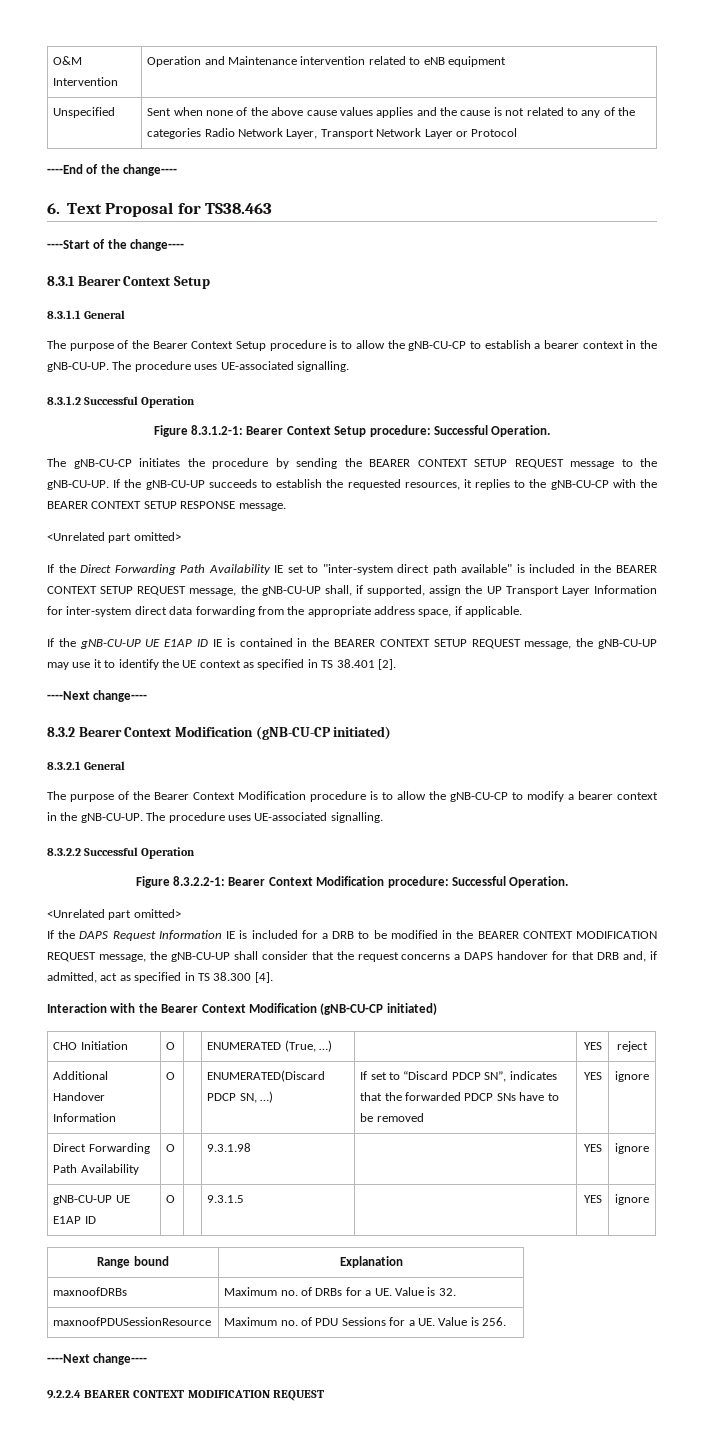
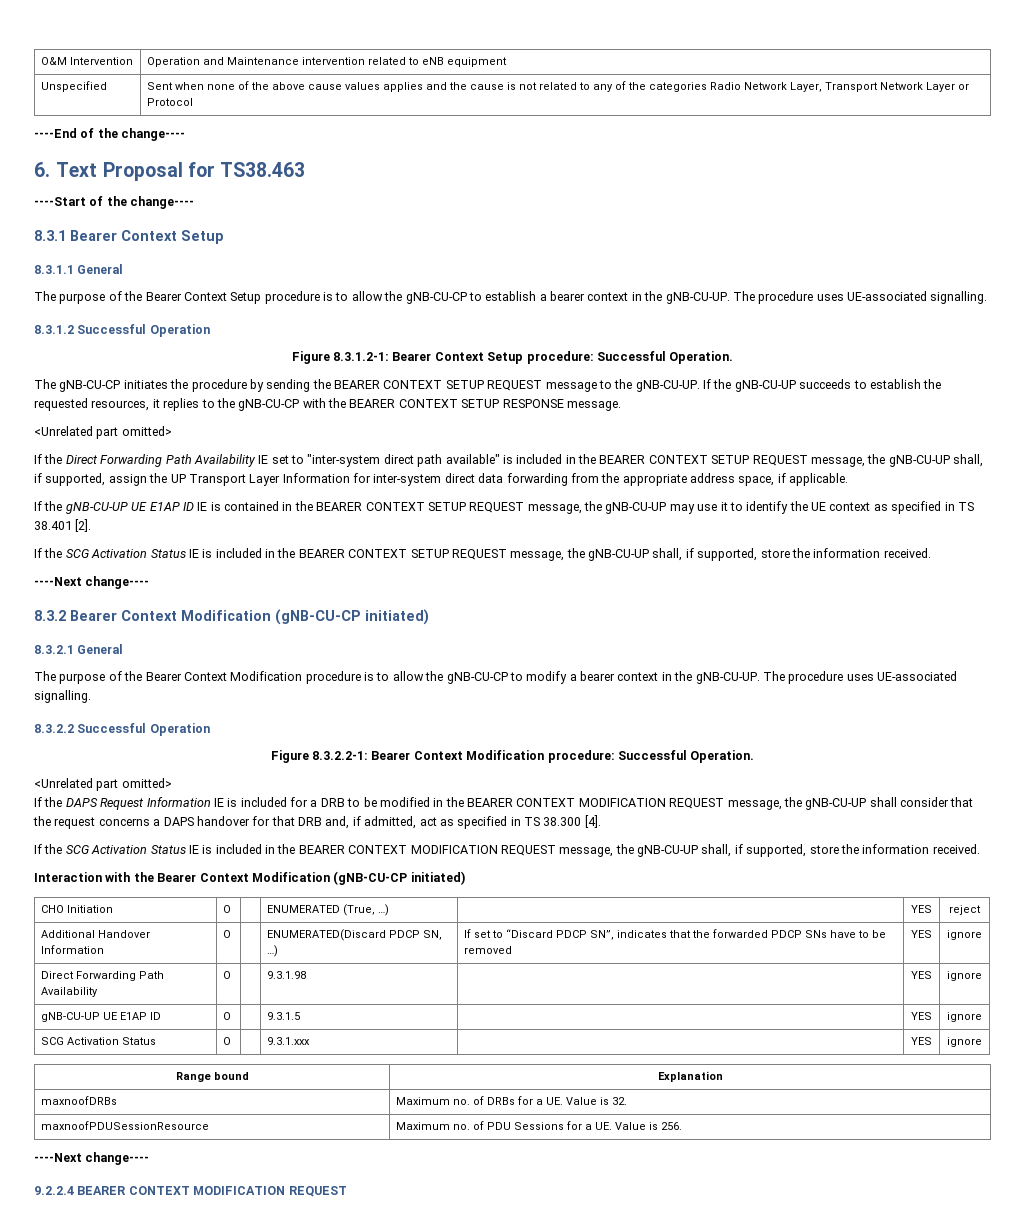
(396, 664) none -> [34,548,931,561] // If the SCG Activation Status IE is included in the BEARER CONTEXT SETUP REQUEST message, the gNB-CU-UP shall, if supported, store the information received.
(273, 977) none -> [34,844,980,857] // If the SCG Activation Status IE is included in the BEARER CONTEXT MODIFICATION REQUEST message, the gNB-CU-UP shall, if supported, store the information received.
(649, 1199) none -> [41,1037,157,1045] [223,1037,232,1045] [267,1037,311,1045] [911,1037,932,1045] [947,1037,982,1047] // SCG Activation Status | O | | 9.3.1.xxx | | YES | ignore

